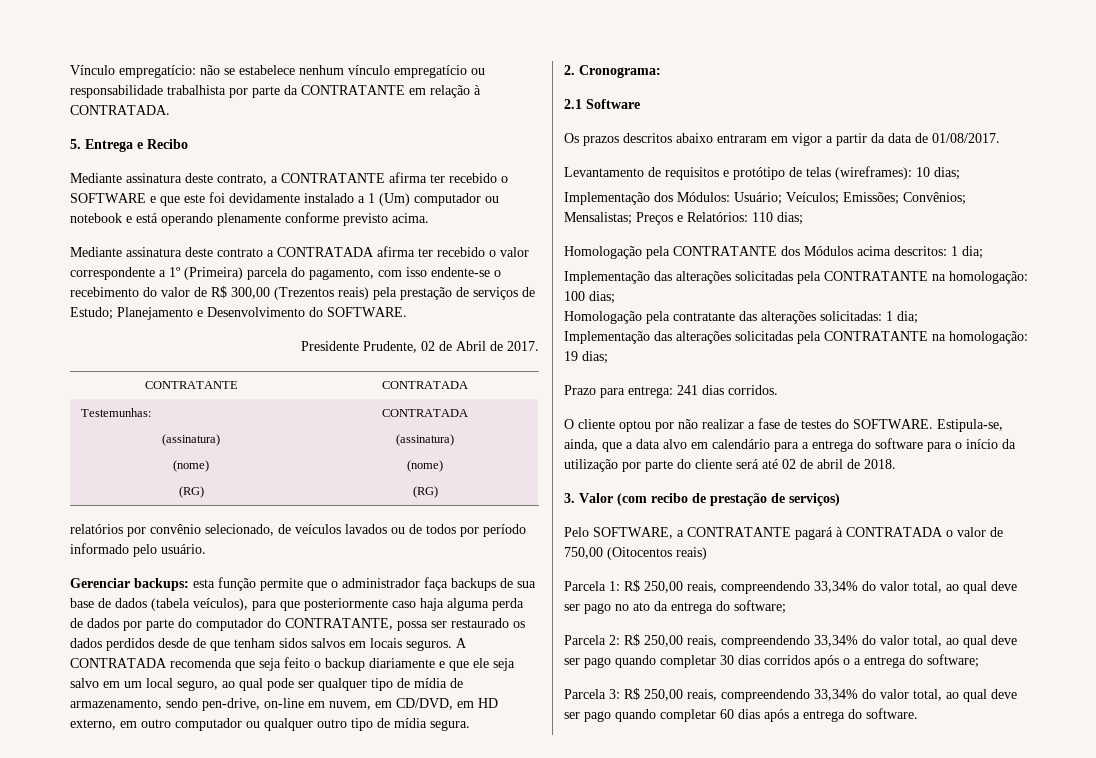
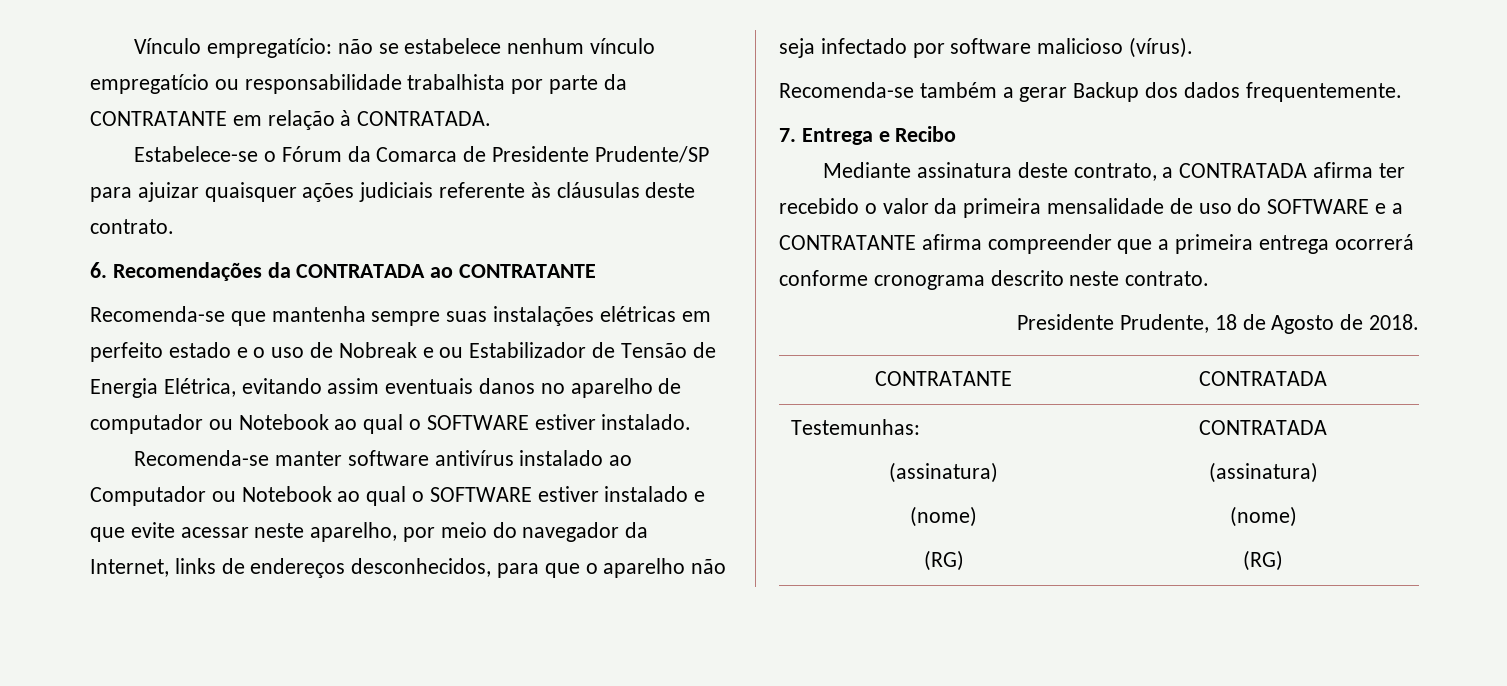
[70,139,81,149] 5. -> [134,146,709,163] [90,182,696,202] [90,219,174,234] [90,262,597,281] [90,306,711,326] [90,342,716,362] [90,378,682,398] [90,414,692,434] [134,450,633,466] [90,486,706,506] [90,522,649,542] [90,558,727,578] [779,37,1194,58] [779,82,1402,102] [779,128,796,142] Estabelece-se o Fórum da Comarca de Presidente Prudente/SP para ajuizar quaisquer ações judiciais referente às cláusulas deste contrato. // 6. Recomendações da CONTRATADA ao CONTRATANTE // Recomenda-se que mantenha sempre suas instalações elétricas em perfeito estado e o uso de Nobreak e ou Estabilizador de Tensão de Energia Elétrica, evitando assim eventuais danos no aparelho de computador ou Notebook ao qual o SOFTWARE estiver instalado. // Recomenda-se manter software antivírus instalado ao Computador ou Notebook ao qual o SOFTWARE estiver instalado e que evite acessar neste aparelho, por meio do navegador da Internet, links de endereços desconhecidos, para que o aparelho não seja infectado por software malicioso (vírus). // Recomenda-se também a gerar Backup dos dados frequentemente. // 7.
[281,172,508,183] [70,192,499,206] [70,212,429,226] [70,247,274,257] CONTRATANTE afirma ter recebido o SOFTWARE e que este foi devidamente instalado a 1 (Um) computador ou notebook e está operando plenamente conforme previsto acima. // Mediante assinatura deste contrato a -> (1174, 172) none
[70,267,501,280] [70,286,535,300] [70,307,407,320] [301,341,539,353] correspondente a 1º (Primeira) parcela do pagamento, com isso endente-se o recebimento do valor de R$ 300,00 (Trezentos reais) pela prestação de serviços de Estudo; Planejamento e Desenvolvimento do SOFTWARE. // Presidente Prudente, 02 de Abril de 2017. -> [934,198,1403,218] [779,234,1414,254] [779,270,1210,290] [1017,314,1419,334] da primeira mensalidade de uso do SOFTWARE e a CONTRATANTE afirma compreender que a primeira entrega ocorrerá conforme cronograma descrito neste contrato. // Presidente Prudente, 18 de Agosto de 2018.
[70,524,526,537] [70,543,206,557] [70,577,536,591] [70,598,524,611] [70,618,525,631] [70,638,467,651] [70,657,515,671] [70,678,463,691] [70,698,498,711] [70,718,470,731] [564,65,661,78] [564,99,640,109] [564,133,1000,146] [564,166,960,180] [564,192,966,205] [564,212,803,225] [564,246,983,259] [564,271,1028,284] [564,291,615,304] [564,311,918,324] [564,331,1028,344] [564,351,608,364] [564,385,778,398] [564,418,1003,432] [564,438,1016,452] [564,459,896,472] [564,493,840,506] [564,527,1003,540] [564,547,707,560] [564,580,1017,594] [564,600,786,614] [564,634,1017,648] [564,654,979,668] [564,688,1017,702] [564,708,918,722] // relatórios por convênio selecionado, de veículos lavados ou de todos por período informado pelo usuário. // Gerenciar backups: esta função permite que o administrador faça backups de sua base de dados (tabela veículos), para que posteriormente caso haja alguma perda de dados por parte do computador do CONTRATANTE, possa ser restaurado os dados perdidos desde de que tenham sidos salvos em locais seguros. A CONTRATADA recomenda que seja feito o backup diariamente e que ele seja salvo em um local seguro, ao qual pode ser qualquer tipo de mídia de armazenamento, sendo pen-drive, on-line em nuvem, em CD/DVD, em HD externo, em outro computador ou qualquer outro tipo de mídia segura. // 2. Cronograma: // 2.1 Software // Os prazos descritos abaixo entraram em vigor a partir da data de 01/08/2017. // Levantamento de requisitos e protótipo de telas (wireframes): 10 dias; // Implementação dos Módulos: Usuário; Veículos; Emissões; Convênios; Mensalistas; Preços e Relatórios: 110 dias; // Homologação pela CONTRATANTE dos Módulos acima descritos: 1 dia; // Implementação das alterações solicitadas pela CONTRATANTE na homologação: 100 dias; // Homologação pela contratante das alterações solicitadas: 1 dia; // Implementação das alterações solicitadas pela CONTRATANTE na homologação: 19 dias; // Prazo para entrega: 241 dias corridos. // O cliente optou por não realizar a fase de testes do SOFTWARE. Estipula-se, ainda, que a data alvo em calendário para a entrega do software para o início da utilização por parte do cliente será até 02 de abril de 2018. // 3. Valor (com recibo de prestação de serviços) // Pelo SOFTWARE, a CONTRATANTE pagará à CONTRATADA o valor de 750,00 (Oitocentos reais) // Parcela 1: R$ 250,00 reais, compreendendo 33,34% do valor total, ao qual deve ser pago no ato da entrega do software; // Parcela 2: R$ 250,00 reais, compreendendo 33,34% do valor total, ao qual deve ser pago quando completar 30 dias corridos após o a entrega do software; // Parcela 3: R$ 250,00 reais, compreendendo 33,34% do valor total, ao qual deve ser pago quando completar 60 dias após a entrega do software. -> (1283, 560) none

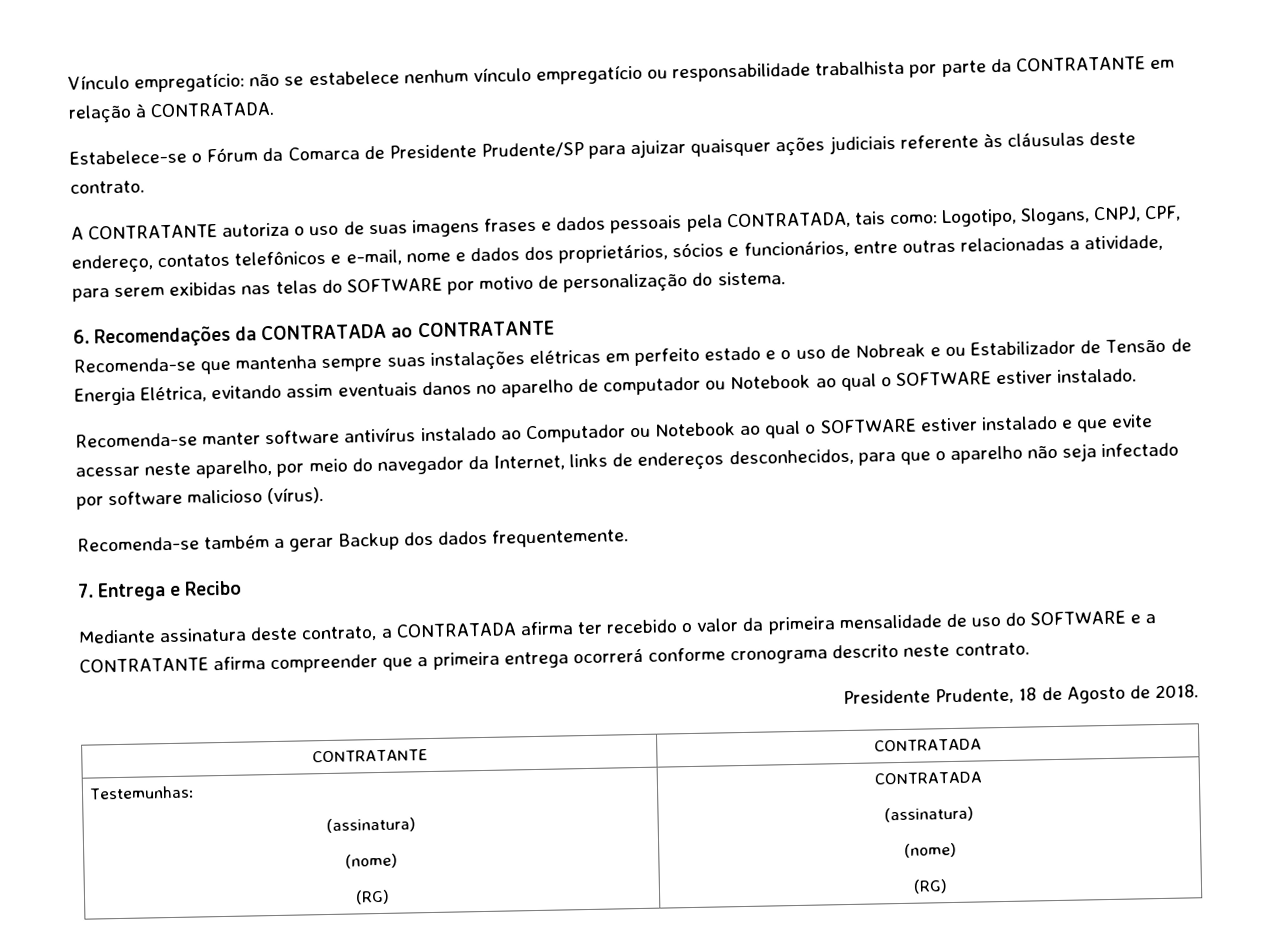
(174, 226) none -> [71,205,1182,240] [71,234,1164,274] [72,271,786,302] // A CONTRATANTE autoriza o uso de suas imagens frases e dados pessoais pela CONTRATADA, tais como: Logotipo, Slogans, CNPJ, CPF, endereço, contatos telefônicos e e-mail, nome e dados dos proprietários, sócios e funcionários, entre outras relacionadas a atividade, para serem exibidas nas telas do SOFTWARE por motivo de personalização do sistema.

